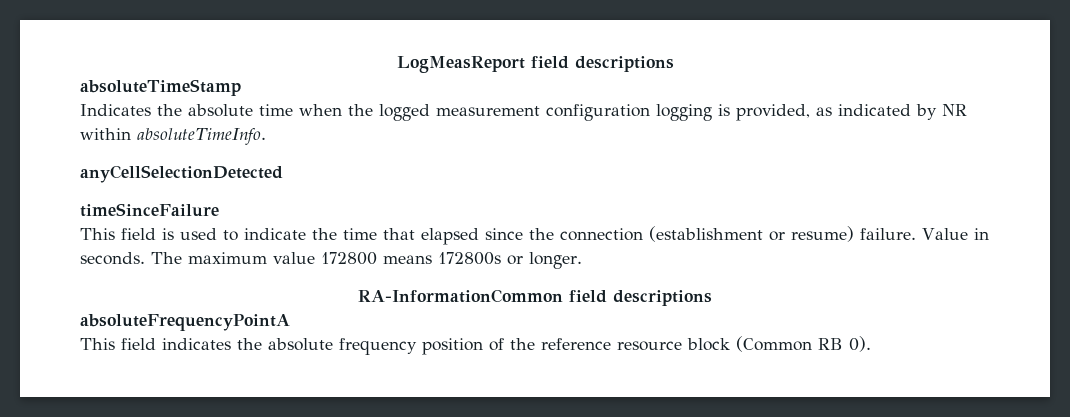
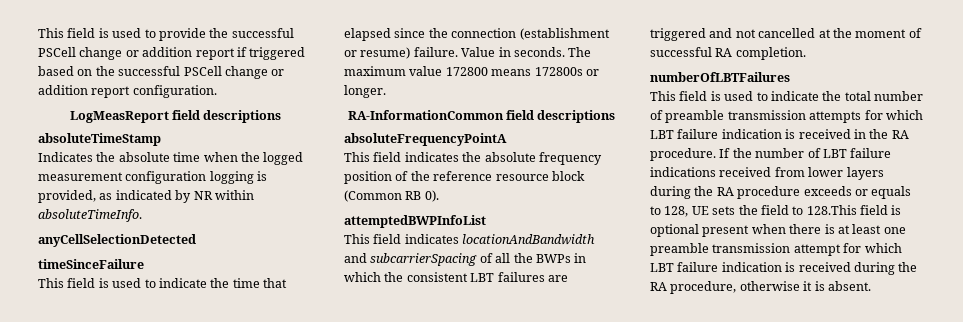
(396, 64) none -> [38,28,294,41] [38,47,306,60] [38,66,285,79] [38,85,217,98] This field is used to provide the successful PSCell change or addition report if triggered based on the successful PSCell change or addition report configuration. //
(871, 344) none -> [344,215,486,228] [344,234,596,245] [344,253,587,266] [344,272,568,282] [650,28,922,41] [650,47,806,60] [650,72,790,82] [650,91,923,101] [650,110,923,123] [650,129,909,139] [650,148,892,161] [650,167,884,180] [650,186,912,199] [650,205,902,217] [650,224,906,237] [650,243,902,256] [650,262,918,275] [650,281,871,294] // attemptedBWPInfoList // This field indicates locationAndBandwidth and subcarrierSpacing of all the BWPs in which the consistent LBT failures are triggered and not cancelled at the moment of successful RA completion. // numberOfLBTFailures // This field is used to indicate the total number of preamble transmission attempts for which LBT failure indication is received in the RA procedure. If the number of LBT failure indications received from lower layers during the RA procedure exceeds or equals to 128, UE sets the field to 128.This field is optional present when there is at least one preamble transmission attempt for which LBT failure indication is received during the RA procedure, otherwise it is absent.

